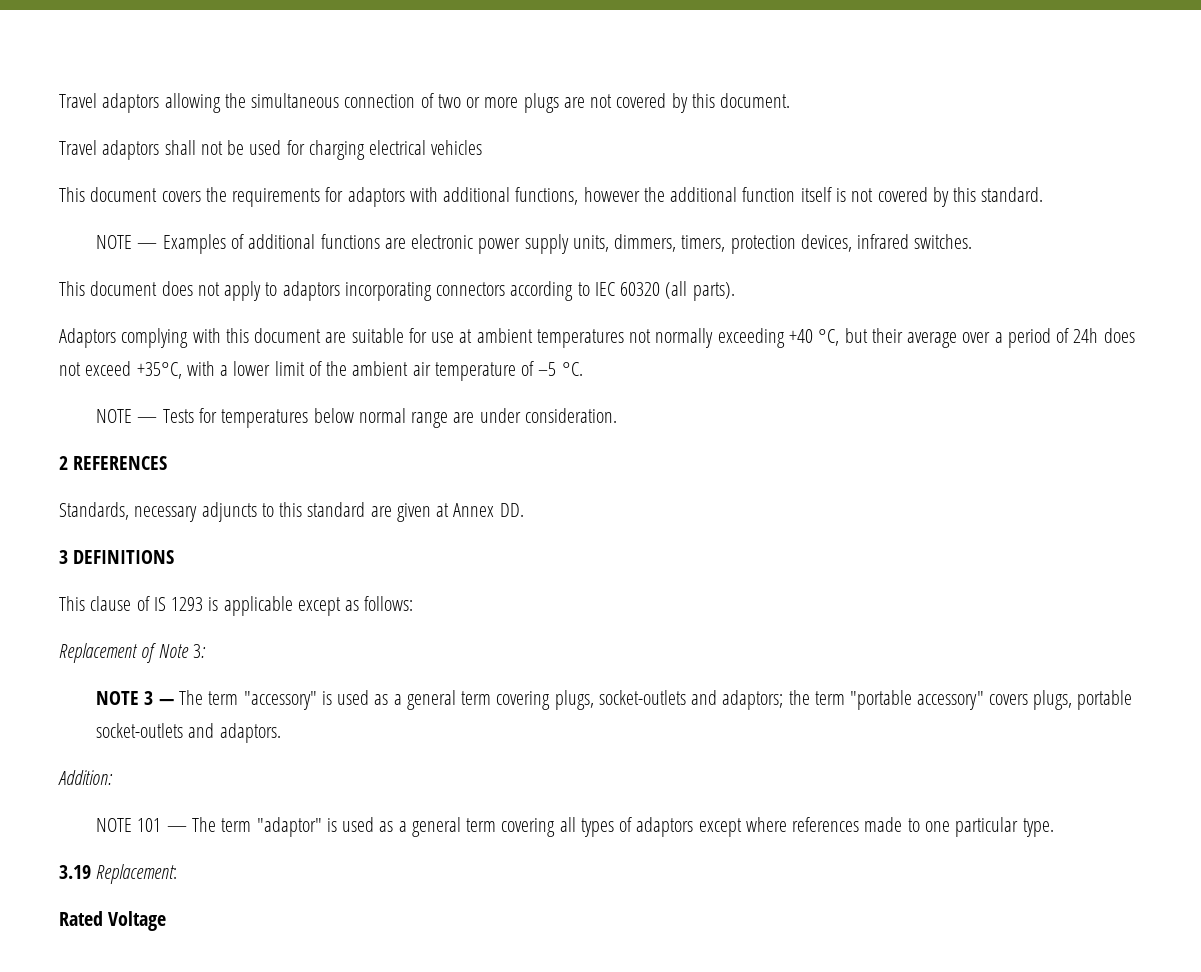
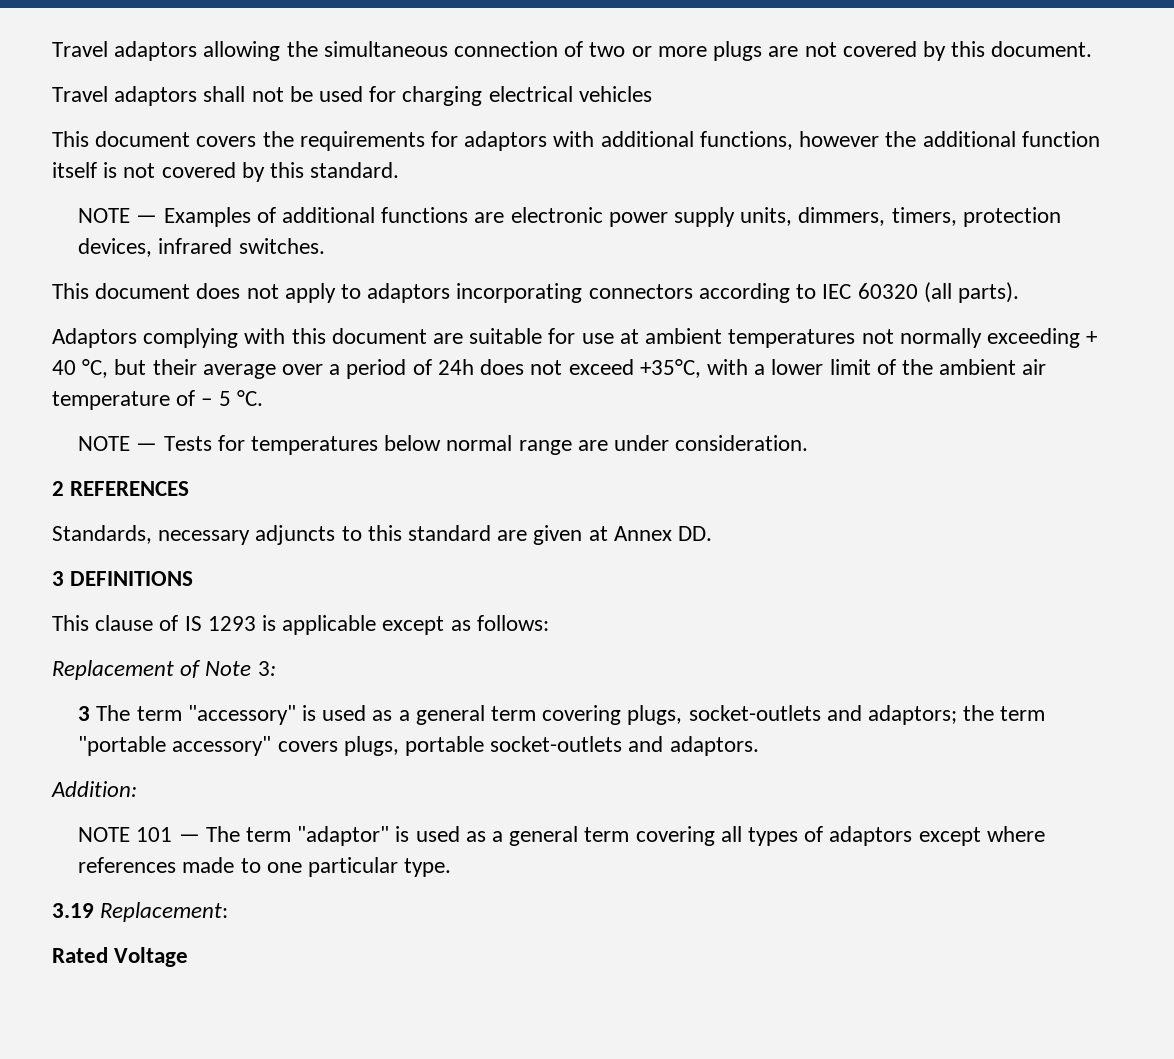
[788,329,813,343] +40 -> [1086,331,1098,344] [52,360,76,375] + 40
[538,362,557,376] –5 -> [201,391,231,406] – 5
[96,691,174,705] NOTE 3 — -> [78,706,91,721] 3

